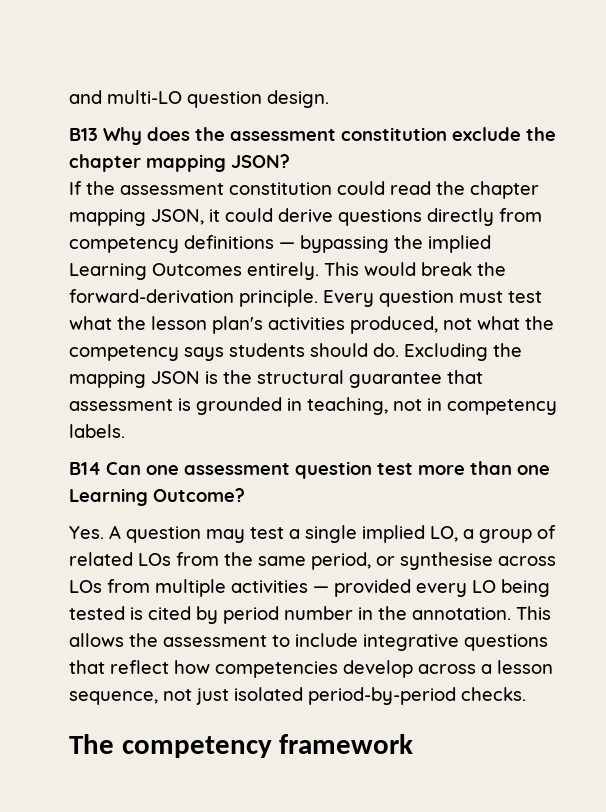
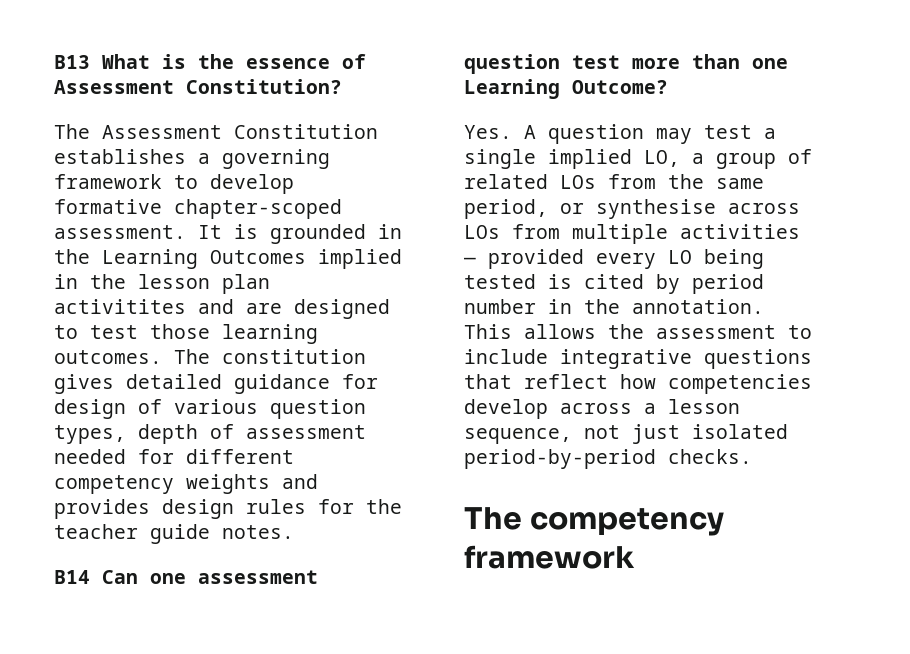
[69,90,329,108] [69,127,556,145] [69,154,290,172] [69,181,539,199] [69,208,542,226] [69,235,491,253] [69,262,506,280] [69,289,542,307] [69,316,554,334] [69,343,522,361] [69,370,483,388] [69,397,557,415] [69,424,125,438] and multi-LO question design. // B13 Why does the assessment constitution exclude the chapter mapping JSON? // If the assessment constitution could read the chapter mapping JSON, it could derive questions directly from competency definitions — bypassing the implied Learning Outcomes entirely. This would break the forward-derivation principle. Every question must test what the lesson plan's activities produced, not what the competency says students should do. Excluding the mapping JSON is the structural guarantee that assessment is grounded in teaching, not in competency labels. -> [54,54,366,69] [54,79,342,94] [54,124,378,139] [54,149,330,169] [54,174,294,194] [54,199,342,219] [54,224,402,244] [54,249,402,269] [54,274,270,294] [54,299,390,319] [54,324,318,344] [54,349,366,364] [54,374,378,394] [54,399,366,419] [54,424,366,444] [54,449,294,464] [54,474,318,494] [54,499,402,519] [54,524,294,544] B13 What is the essence of Assessment Constitution? // The Assessment Constitution establishes a governing framework to develop formative chapter-scoped assessment. It is grounded in the Learning Outcomes implied in the lesson plan activitites and are designed to test those learning outcomes. The constitution gives detailed guidance for design of various question types, depth of assessment needed for different competency weights and provides design rules for the teacher guide notes.

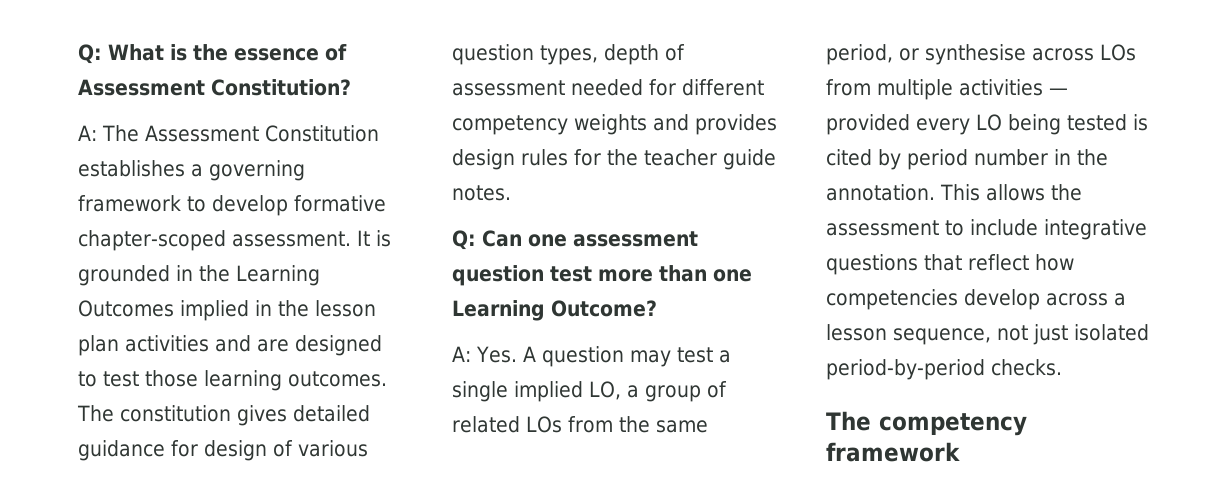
[54,55,90,69] B13 -> [78,44,102,64] Q:
(342, 86) none -> [78,125,97,141] A:
[54,299,186,314] activitites -> [125,335,209,352] activities
[54,570,90,584] B14 -> [452,230,476,250] Q:
(668, 87) none -> [452,346,471,362] A:

